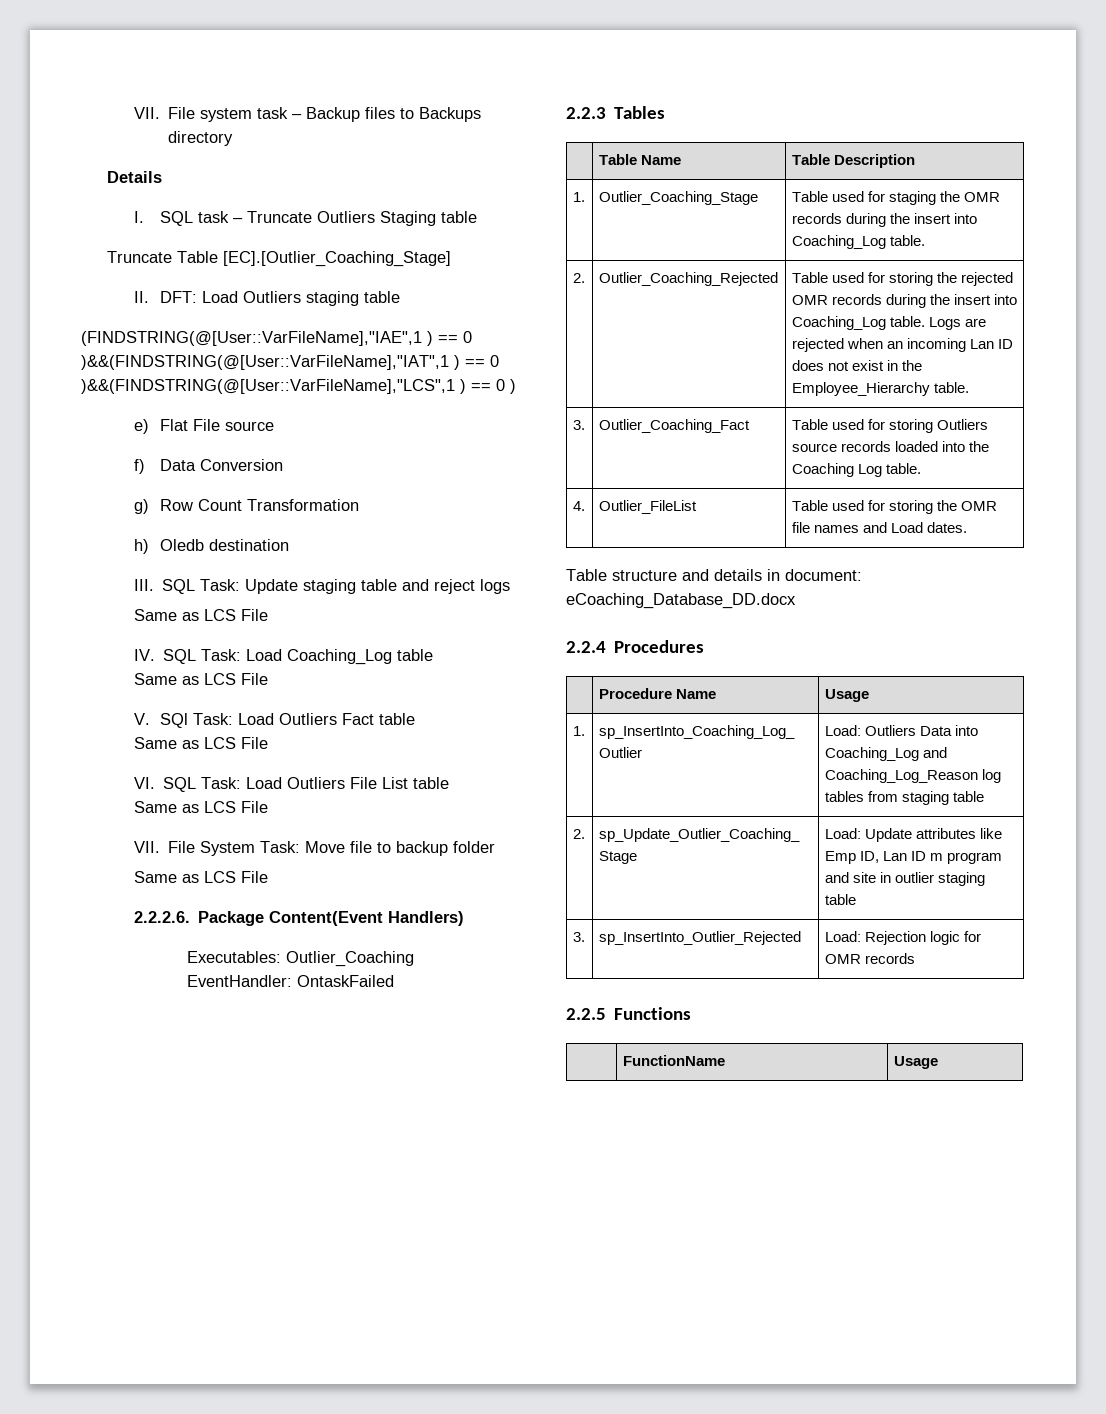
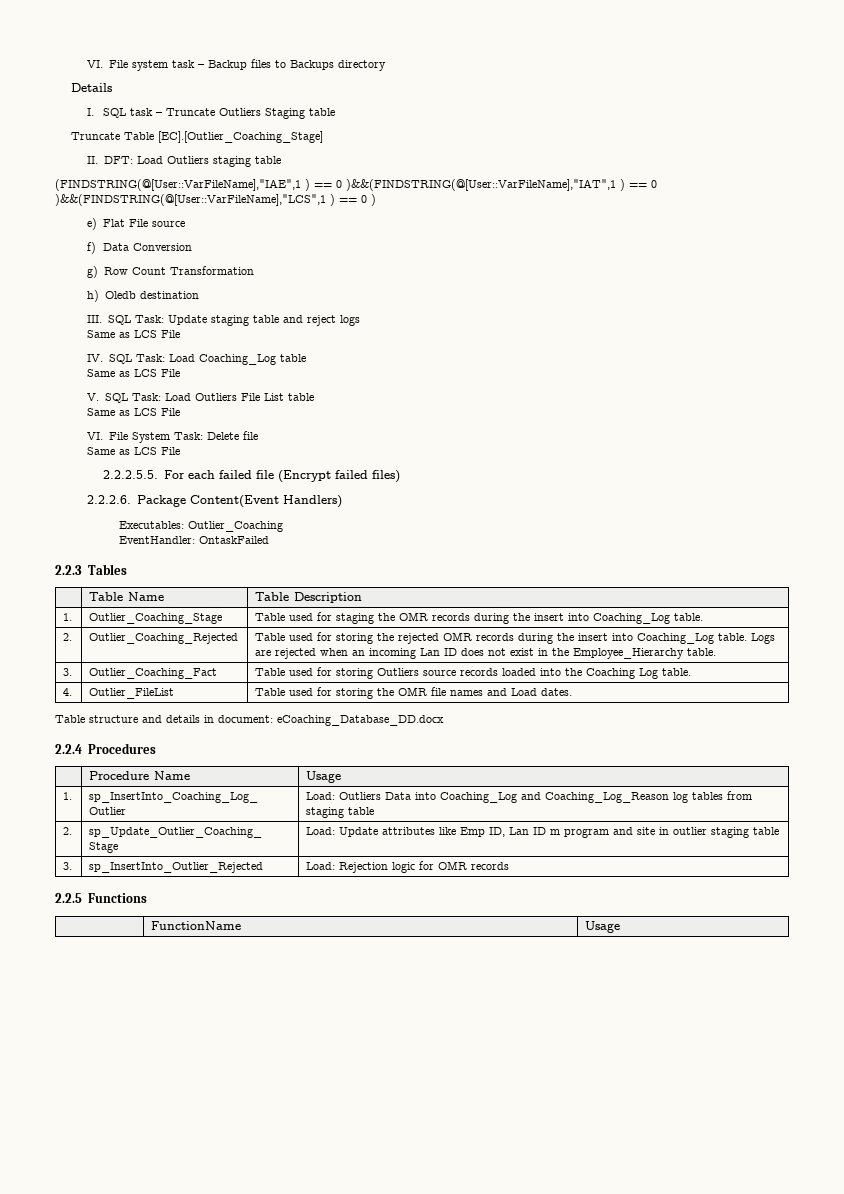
[133,107,160,119] VII. -> [87,60,104,68] VI.
[160,713,416,728] [133,737,268,749] [133,777,155,789] SQl Task: Load Outliers Fact table // Same as LCS File // VI. -> (100, 397) none
[133,841,160,853] VII. -> [87,432,104,440] VI.
[305,841,496,856] [133,871,268,883] Move file to backup folder // Same as LCS File -> [206,431,258,440] [87,447,181,455] [103,470,400,483] Delete file // Same as LCS File // 2.2.2.5.5. For each failed file (Encrypt failed files)

